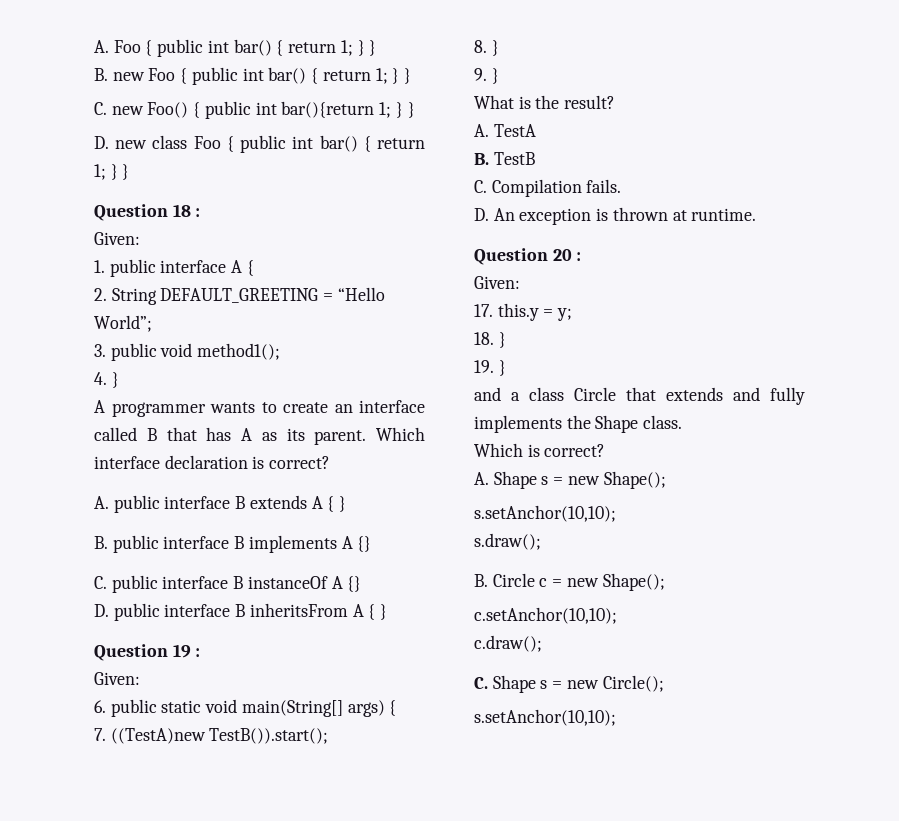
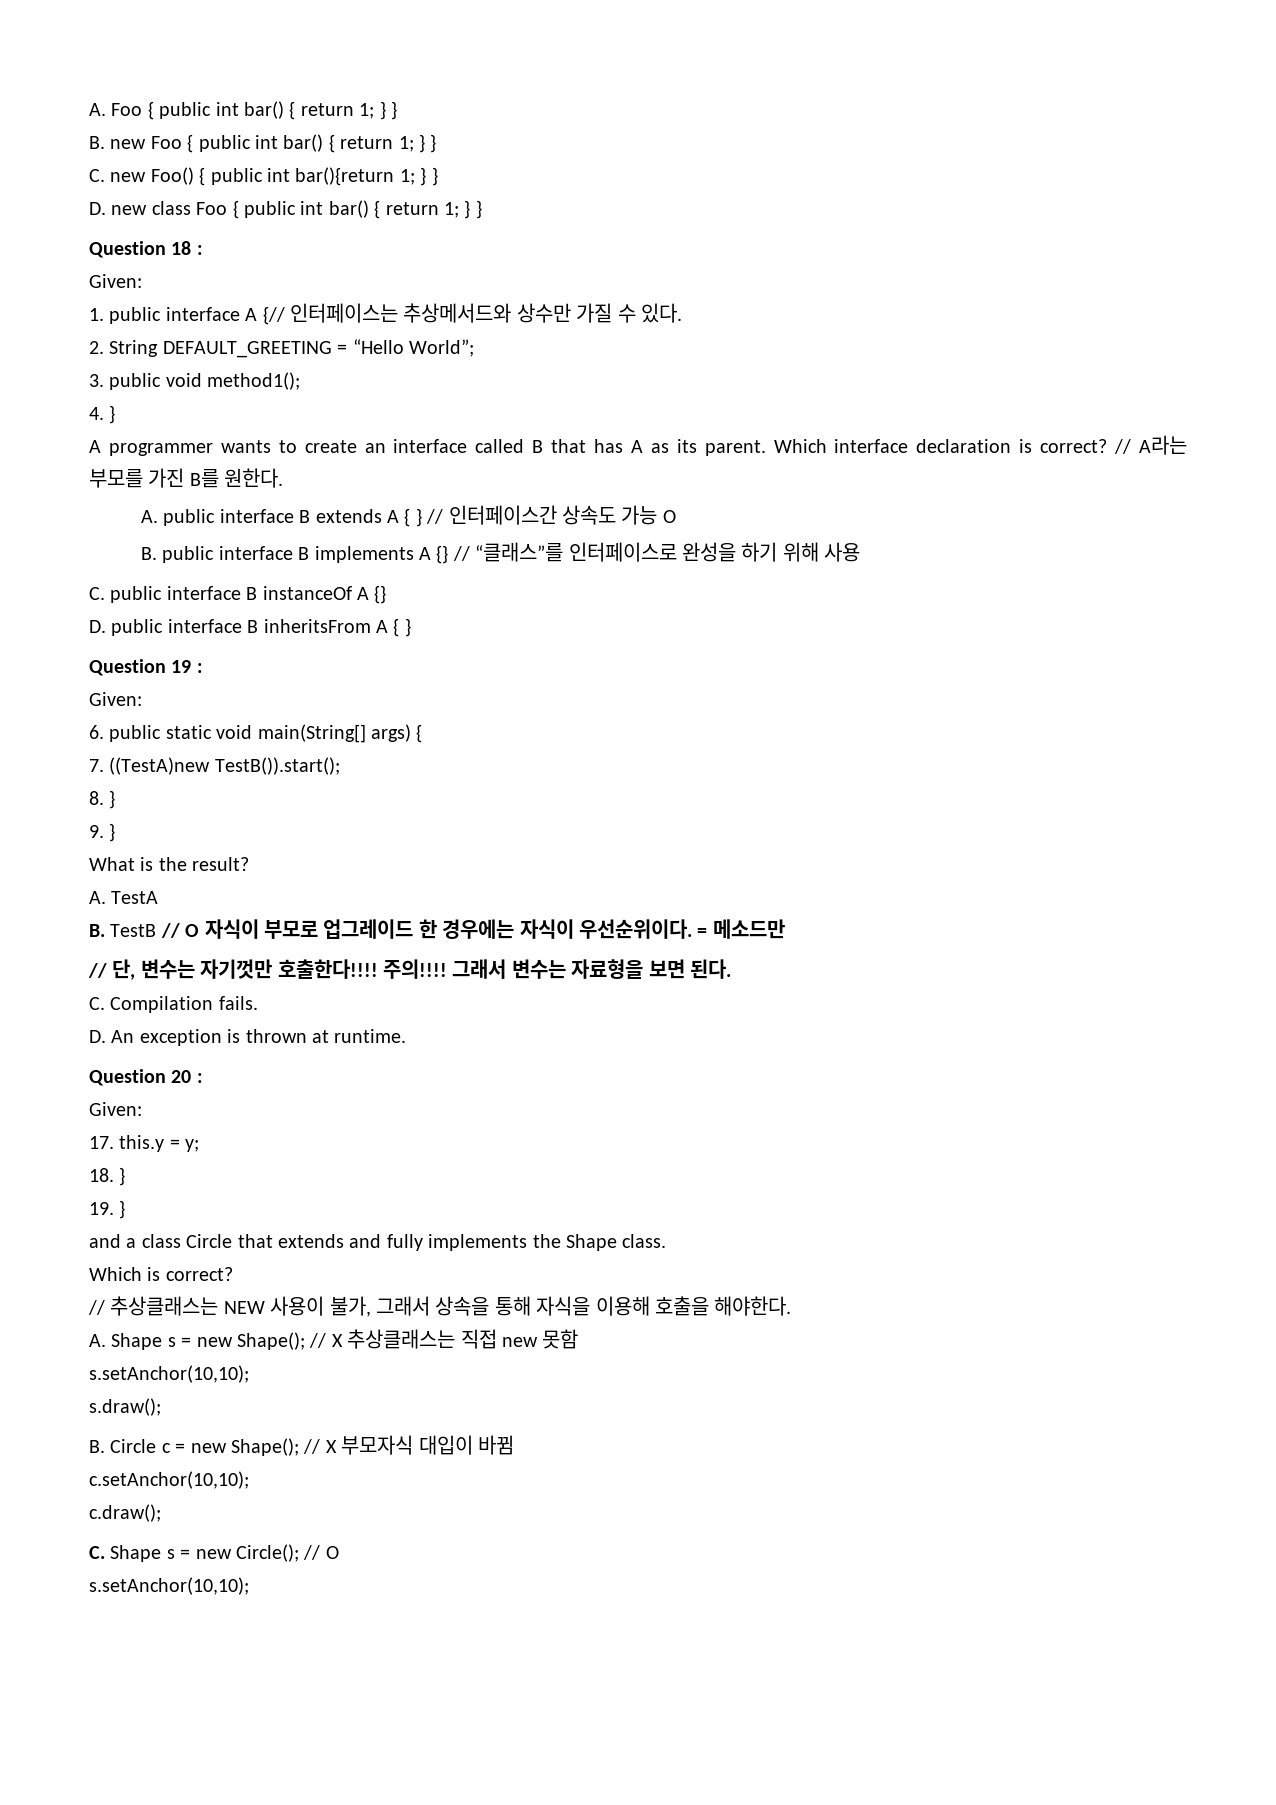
[246,260,254,276] { -> [262,303,682,325] {// 인터페이스는 추상메서드와 상수만 가질 수 있다.
(331, 462) none -> [1114,435,1188,455] [89,468,284,488] // A라는 부모를 가진 B를 원한다.
(347, 504) none -> [426,505,676,525] // 인터페이스간 상속도 가능 O
(372, 544) none -> [452,542,861,562] // “클래스”를 인터페이스로 완성을 하기 위해 사용
(535, 158) none -> [160,919,785,939] [88,959,731,980] // O 자식이 부모로 업그레이드 한 경우에는 자식이 우선순위이다. = 메소드만 // // 단, 변수는 자기껏만 호출한다!!!! 주의!!!! 그래서 변수는 자료형을 보면 된다.
(606, 450) none -> [88,1296,792,1317] // // 추상클래스는 NEW 사용이 불가, 그래서 상속을 통해 자식을 이용해 호출을 해야한다.
(666, 480) none -> [309,1329,579,1349] // X 추상클래스는 직접 new 못함
(665, 582) none -> [303,1435,514,1455] // X 부모자식 대입이 바뀜
(664, 683) none -> [303,1545,339,1560] // O

